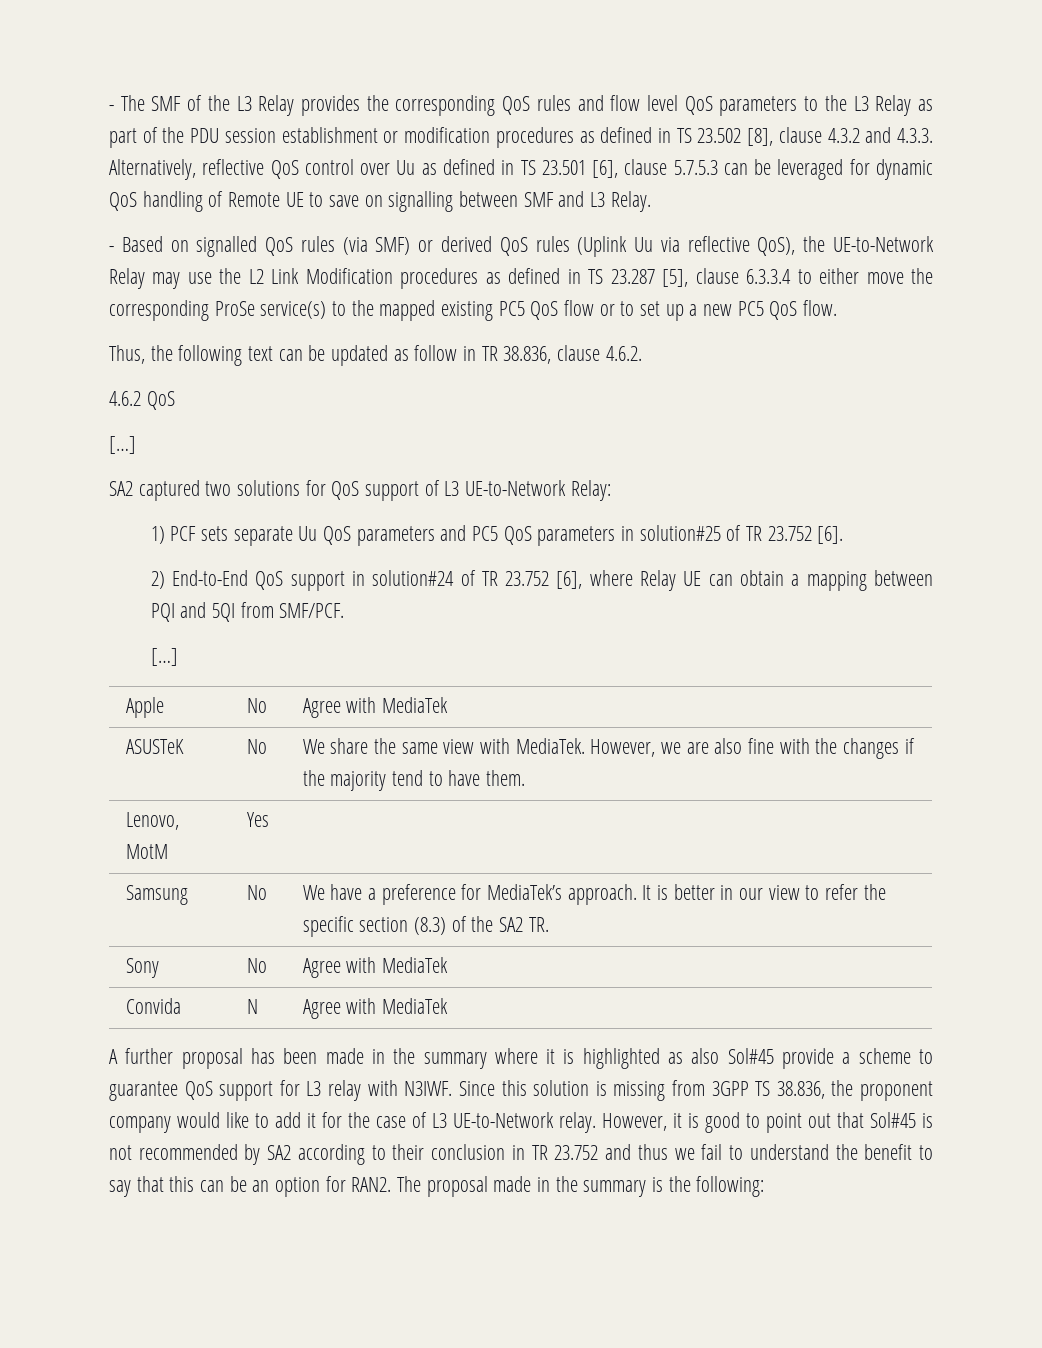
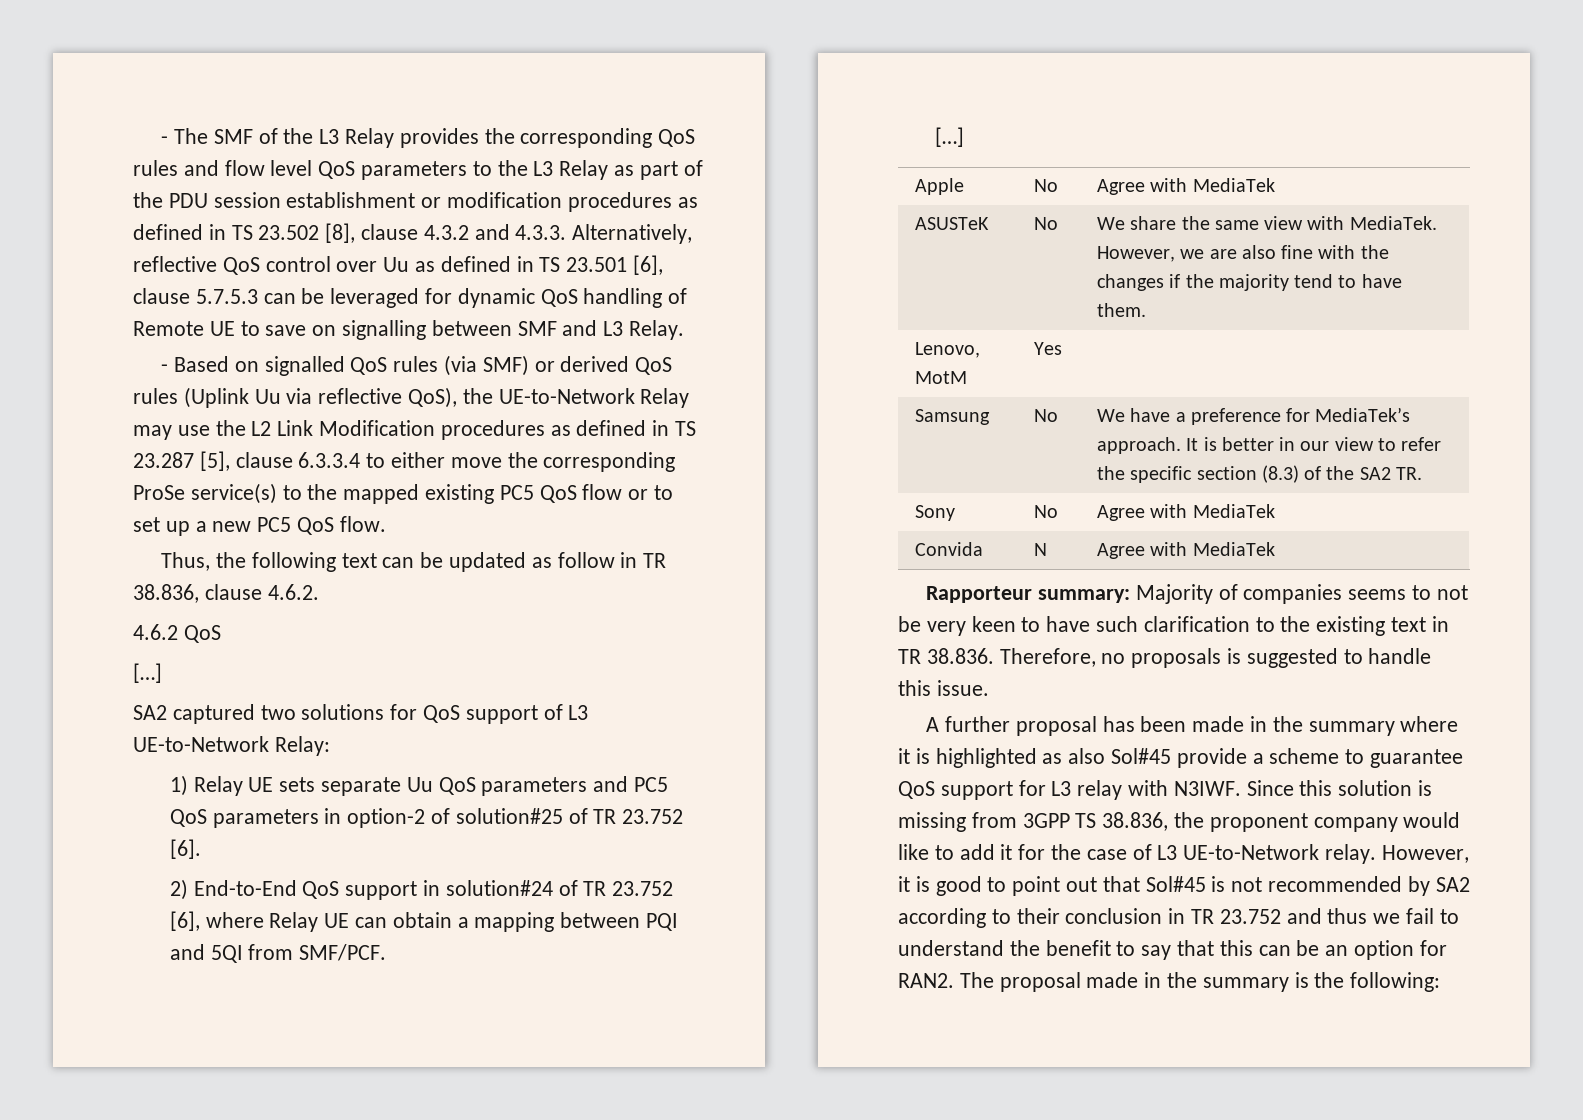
[170,526,197,541] PCF -> [193,776,274,796] Relay UE
(634, 533) none -> [347,808,450,828] option-2 of
(449, 1006) none -> [926,584,1468,604] [898,616,1449,636] [898,648,1432,668] [898,680,989,696] // Rapporteur summary: Majority of companies seems to not be very keen to have such clarification to the existing text in TR 38.836. Therefore, no proposals is suggested to handle this issue.

